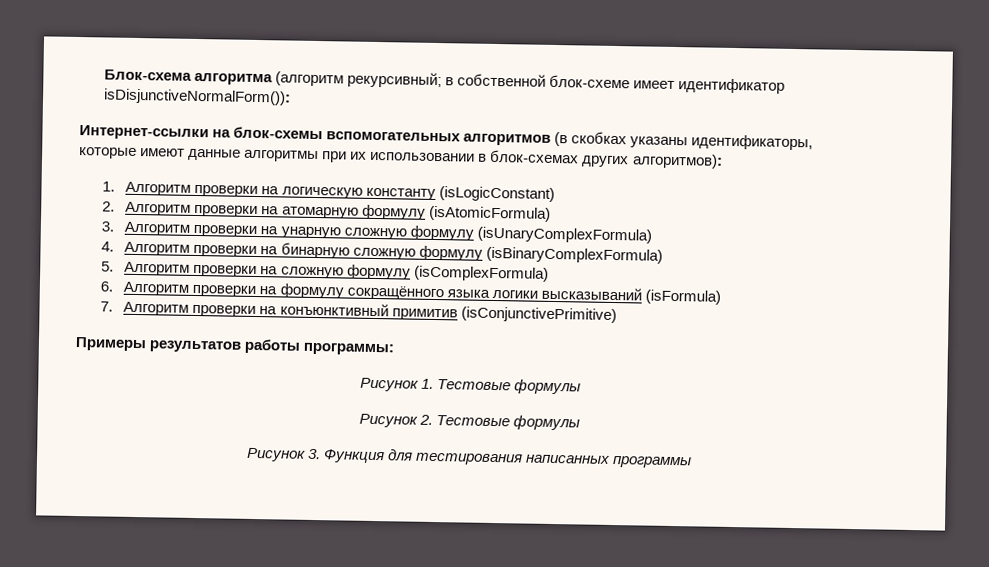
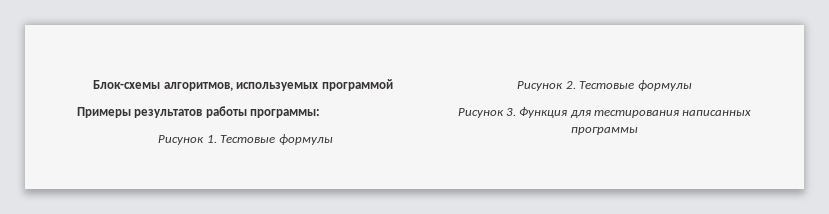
[103,69,786,94] [102,88,291,106] [79,125,814,151] [79,147,723,169] [101,181,555,202] [101,201,551,222] [100,221,652,244] [100,241,663,264] [100,261,549,282] [99,281,721,305] [99,301,617,324] Блок-схема алгоритма (алгоритм рекурсивный; в собственной блок-схеме имеет идентификатор isDisjunctiveNormalForm()): // Интернет-ссылки на блок-схемы вспомогательных алгоритмов (в скобках указаны идентификаторы, которые имеют данные алгоритмы при их использовании в блок-схемах других алгоритмов): // 1. Алгоритм проверки на логическую константу (isLogicConstant) // 2. Алгоритм проверки на атомарную формулу (isAtomicFormula) // 3. Алгоритм проверки на унарную сложную формулу (isUnaryComplexFormula) // 4. Алгоритм проверки на бинарную сложную формулу (isBinaryComplexFormula) // 5. Алгоритм проверки на сложную формулу (isComplexFormula) // 6. Алгоритм проверки на формулу сокращённого языка логики высказываний (isFormula) // 7. Алгоритм проверки на конъюнктивный примитив (isConjunctivePrimitive) -> [93,79,393,91] Блок-схемы алгоритмов, используемых программой

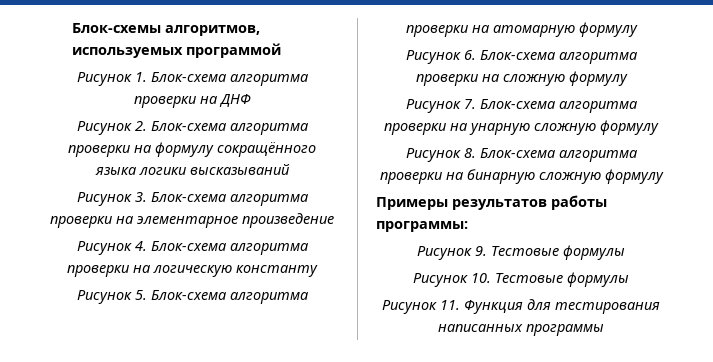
(393, 85) none -> [76,72,308,86] [133,94,251,108] [76,121,308,135] [68,142,316,157] [94,164,290,175] [76,192,308,206] [50,213,334,228] [76,241,308,255] [67,265,318,277] [76,290,308,304] [405,22,638,37] [405,50,637,64] [415,71,628,86] [405,99,637,113] [384,120,659,135] [405,148,637,162] [379,169,664,184] // Рисунок 1. Блок-схема алгоритма проверки на ДНФ // Рисунок 2. Блок-схема алгоритма проверки на формулу сокращённого языка логики высказываний // Рисунок 3. Блок-схема алгоритма проверки на элементарное произведение // Рисунок 4. Блок-схема алгоритма проверки на логическую константу // Рисунок 5. Блок-схема алгоритма проверки на атомарную формулу // Рисунок 6. Блок-схема алгоритма проверки на сложную формулу // Рисунок 7. Блок-схема алгоритма проверки на унарную сложную формулу // Рисунок 8. Блок-схема алгоритма проверки на бинарную сложную формулу
[206,134,333,145] [517,80,692,91] [457,108,516,118] 1. Тестовые формулы // Рисунок 2. Тестовые формулы // Рисунок 3. -> [475,245,625,260] [413,272,629,287] [382,300,460,314] 9. Тестовые формулы // Рисунок 10. Тестовые формулы // Рисунок 11.

